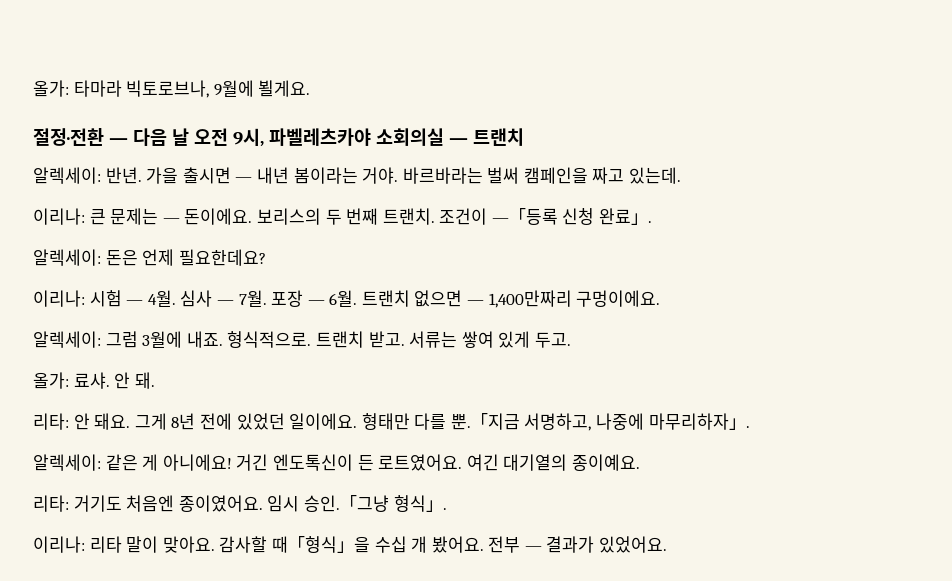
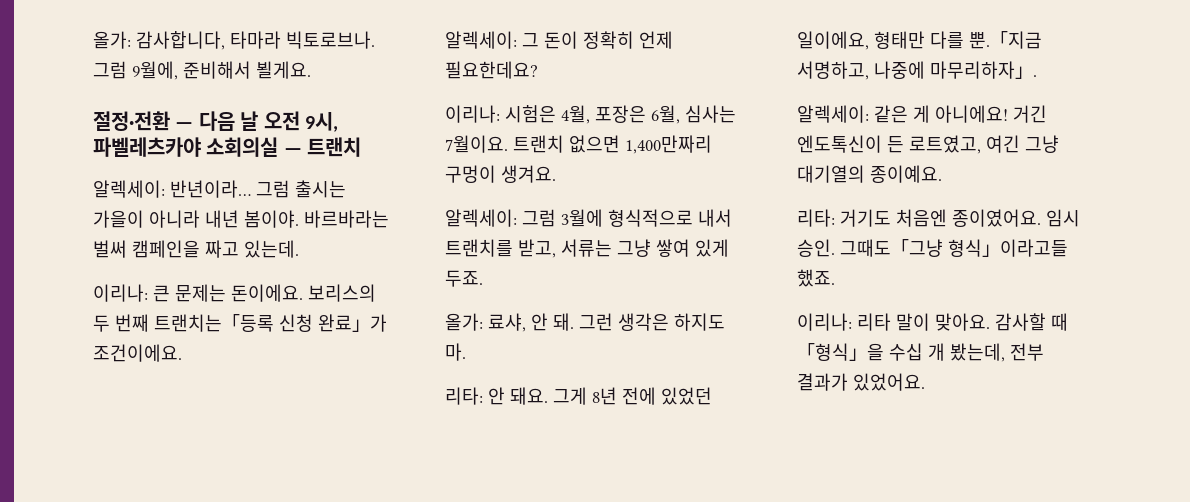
[33,80,254,98] 올가: 타마라 빅토로브나, 9월에 -> [93,31,375,50] [93,61,251,80] 올가: 감사합니다, 타마라 빅토로브나. 그럼 9월에, 준비해서
[105,167,399,184] 반년. 가을 출시면 — 내년 봄이라는 거야. -> [170,180,346,198] [93,210,299,228] 반년이라… 그럼 출시는 가을이 아니라 내년 봄이야.
[162,218,180,223] — -> (226, 293) none
[382,208,509,225] 트랜치. 조건이 — -> [154,314,222,332] 트랜치는
[648,221,653,223] [33,249,138,266] . // 알렉세이: 돈은 -> [370,314,387,332] [93,344,182,362] [445,31,634,49] 가 조건이에요. // 알렉세이: 그 돈이 정확히
[89,290,661,308] [33,331,458,348] 시험 — 4월. 심사 — 7월. 포장 — 6월. 트랜치 없으면 — 1,400만짜리 구멍이에요. // 알렉세이: 그럼 3월에 내죠. 형식적으로. 트랜치 받고. 서류는 -> [505,105,736,124] [445,135,712,154] [445,165,556,183] [445,209,732,227] [445,239,651,258] 시험은 4월, 포장은 6월, 심사는 7월이요. 트랜치 없으면 1,400만짜리 구멍이 생겨요. // 알렉세이: 그럼 3월에 형식적으로 내서 트랜치를 받고, 서류는 그냥
[534,332,571,348] [33,372,110,389] 두고. // 올가: 료샤. -> [445,270,483,287] [445,313,526,332] 두죠. // 올가: 료샤,
(155, 380) none -> [579,313,725,331] [445,343,466,361] 그런 생각은 하지도 마.
[289,413,358,430] 일이에요. -> [797,31,869,50] 일이에요,
[378,454,499,471] 로트였어요. 여긴 -> [909,135,1059,154] 로트였고, 여긴 그냥
(340, 503) none -> [840,239,891,257] 그때도
[442,508,447,510] . -> [1000,239,1068,257] [797,269,835,287] 이라고들 했죠.
[431,536,542,553] 봤어요. 전부 — -> [950,343,1044,362] 봤는데, 전부

